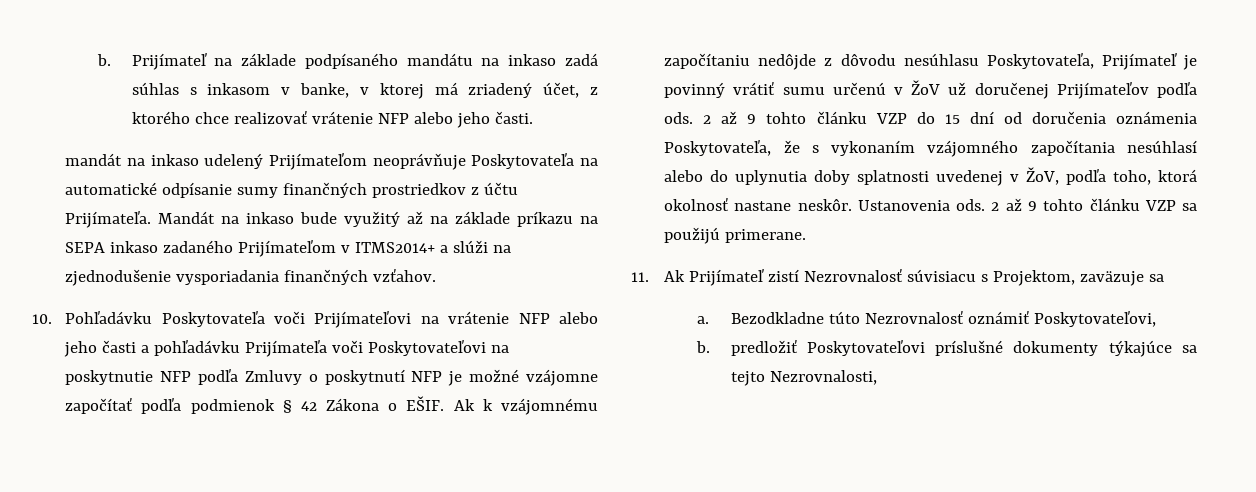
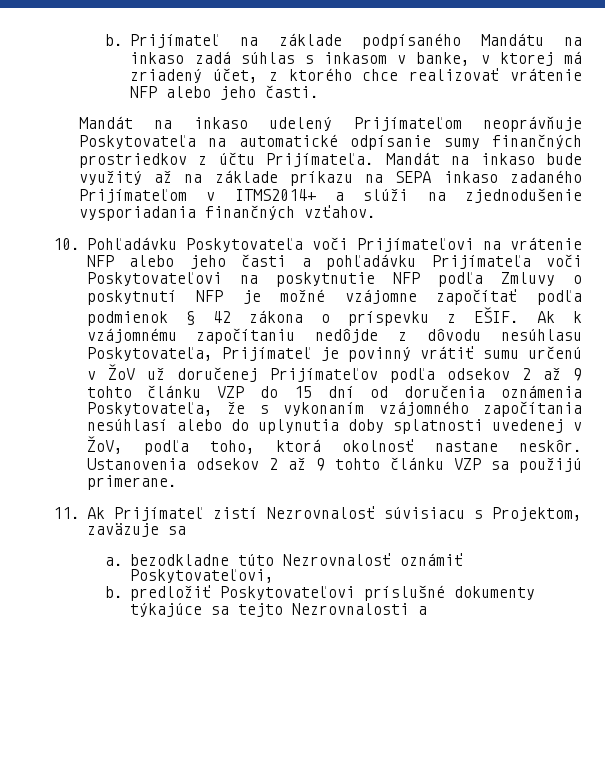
[406,53,473,66] mandátu -> [480,33,544,46] Mandátu
[65,153,123,166] mandát -> [78,116,133,129] Mandát
[326,398,398,411] Zákona o -> [248,310,456,326] zákona o príspevku z
[664,112,694,124] ods. -> [446,368,510,380] odsekov
[956,199,986,211] ods. -> [195,458,259,470] odsekov
[730,312,824,324] Bezodkladne -> [130,554,230,566] bezodkladne
[769,370,877,385] Nezrovnalosti, -> [292,603,428,615] Nezrovnalosti a

